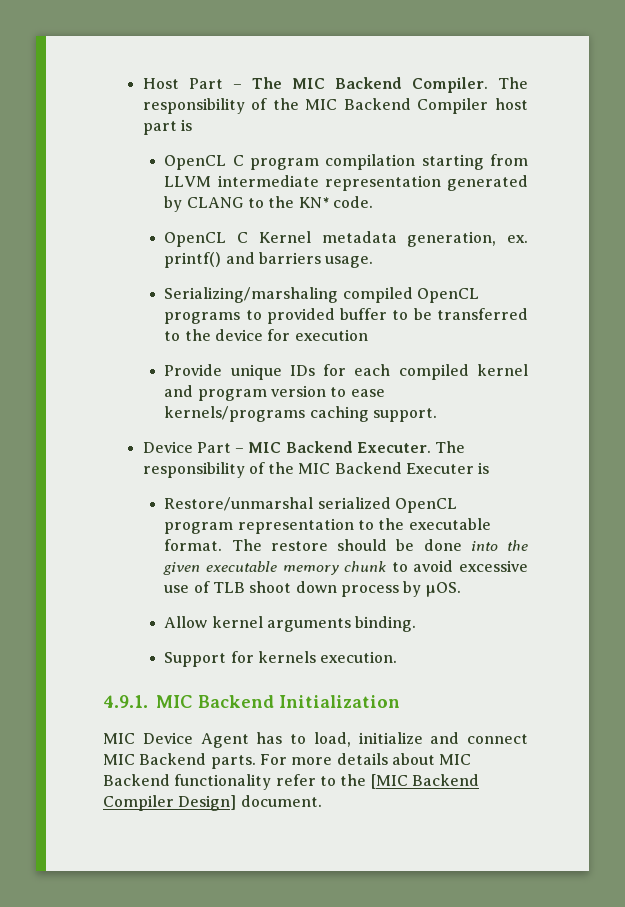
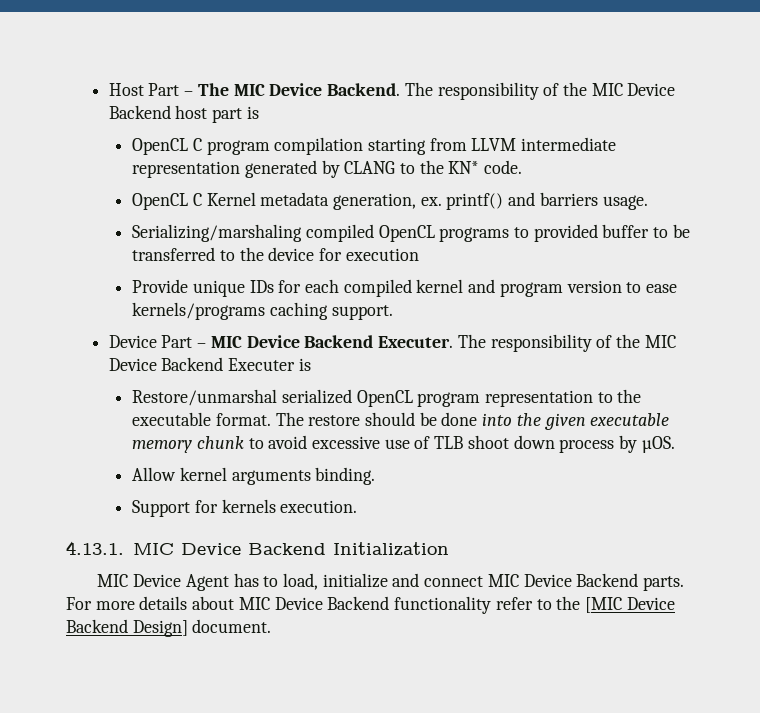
[334,77,528,93] [142,98,489,114] Backend Compiler. The responsibility of the MIC Backend Compiler -> [269,82,676,100] [108,105,171,119] Device Backend. The responsibility of the MIC Device Backend
(282, 447) none -> [246,335,300,348] Device
(331, 468) none -> [108,358,157,371] Device
[103,695,193,708] 4.9.1. MIC -> [66,541,241,555] 4.13.1. MIC Device
(135, 759) none -> [523,574,572,587] Device
(472, 759) none -> [274,597,323,610] Device
[411,774,479,786] [103,795,174,811] Backend Compiler -> [626,597,675,610] [66,619,128,633] Device Backend

